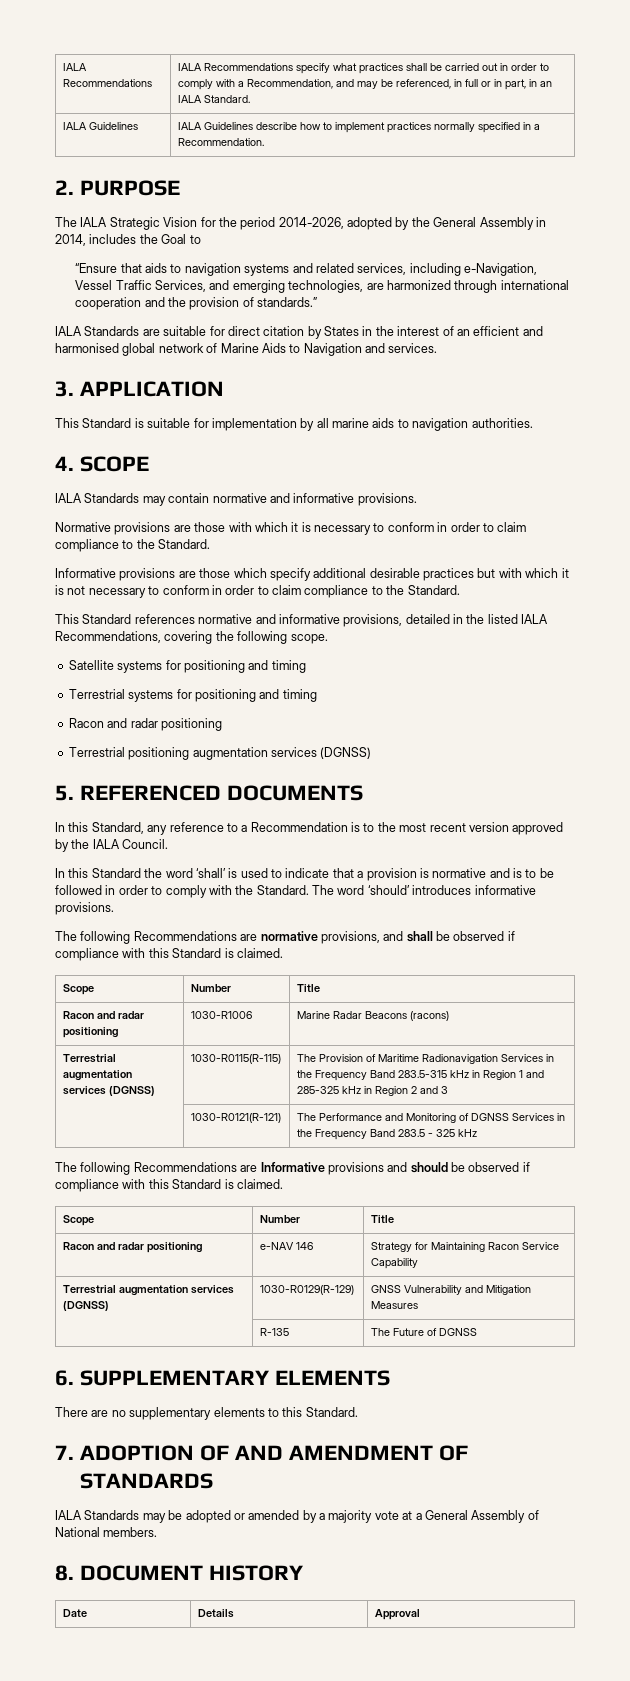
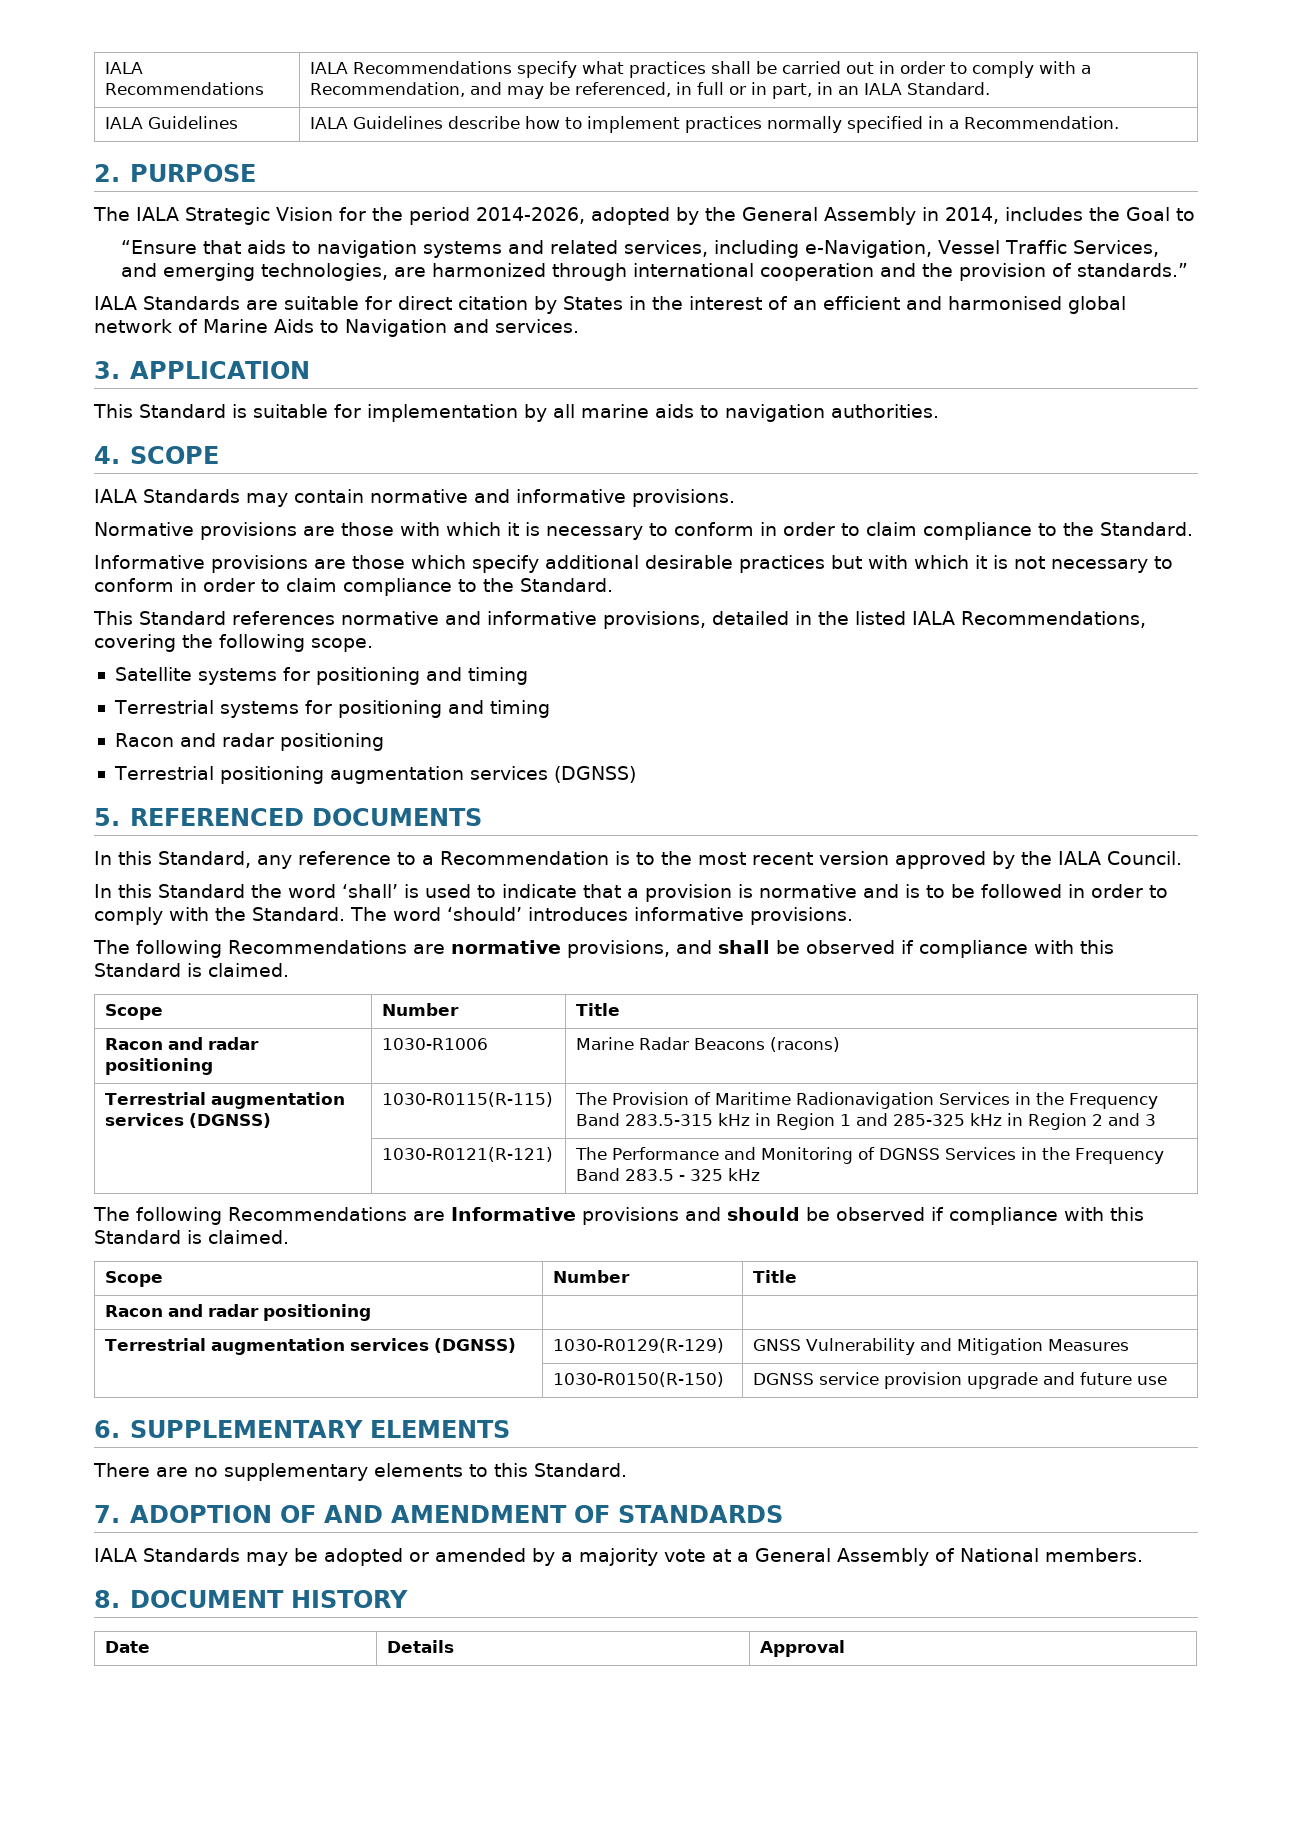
[259,1242,313,1250] [370,1242,559,1252] [370,1258,418,1269] e-NAV 146 | Strategy for Maintaining Racon Service Capability -> (372, 1312) |
[259,1328,289,1336] [370,1328,477,1336] R-135 | The Future of DGNSS -> [553,1372,725,1387] [753,1372,1168,1389] 1030-R0150(R-150) | DGNSS service provision upgrade and future use

